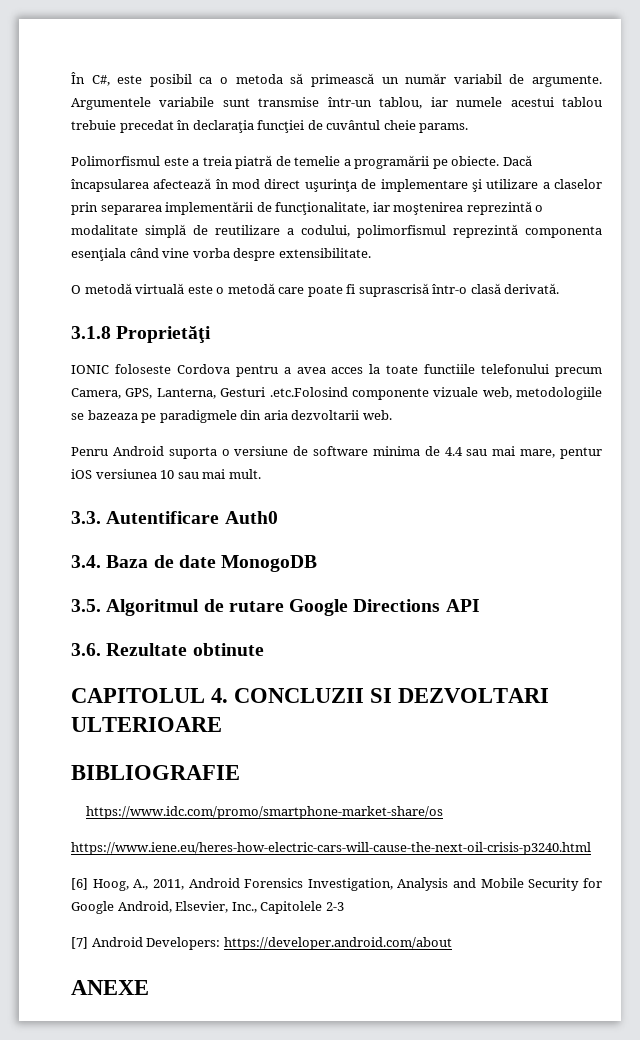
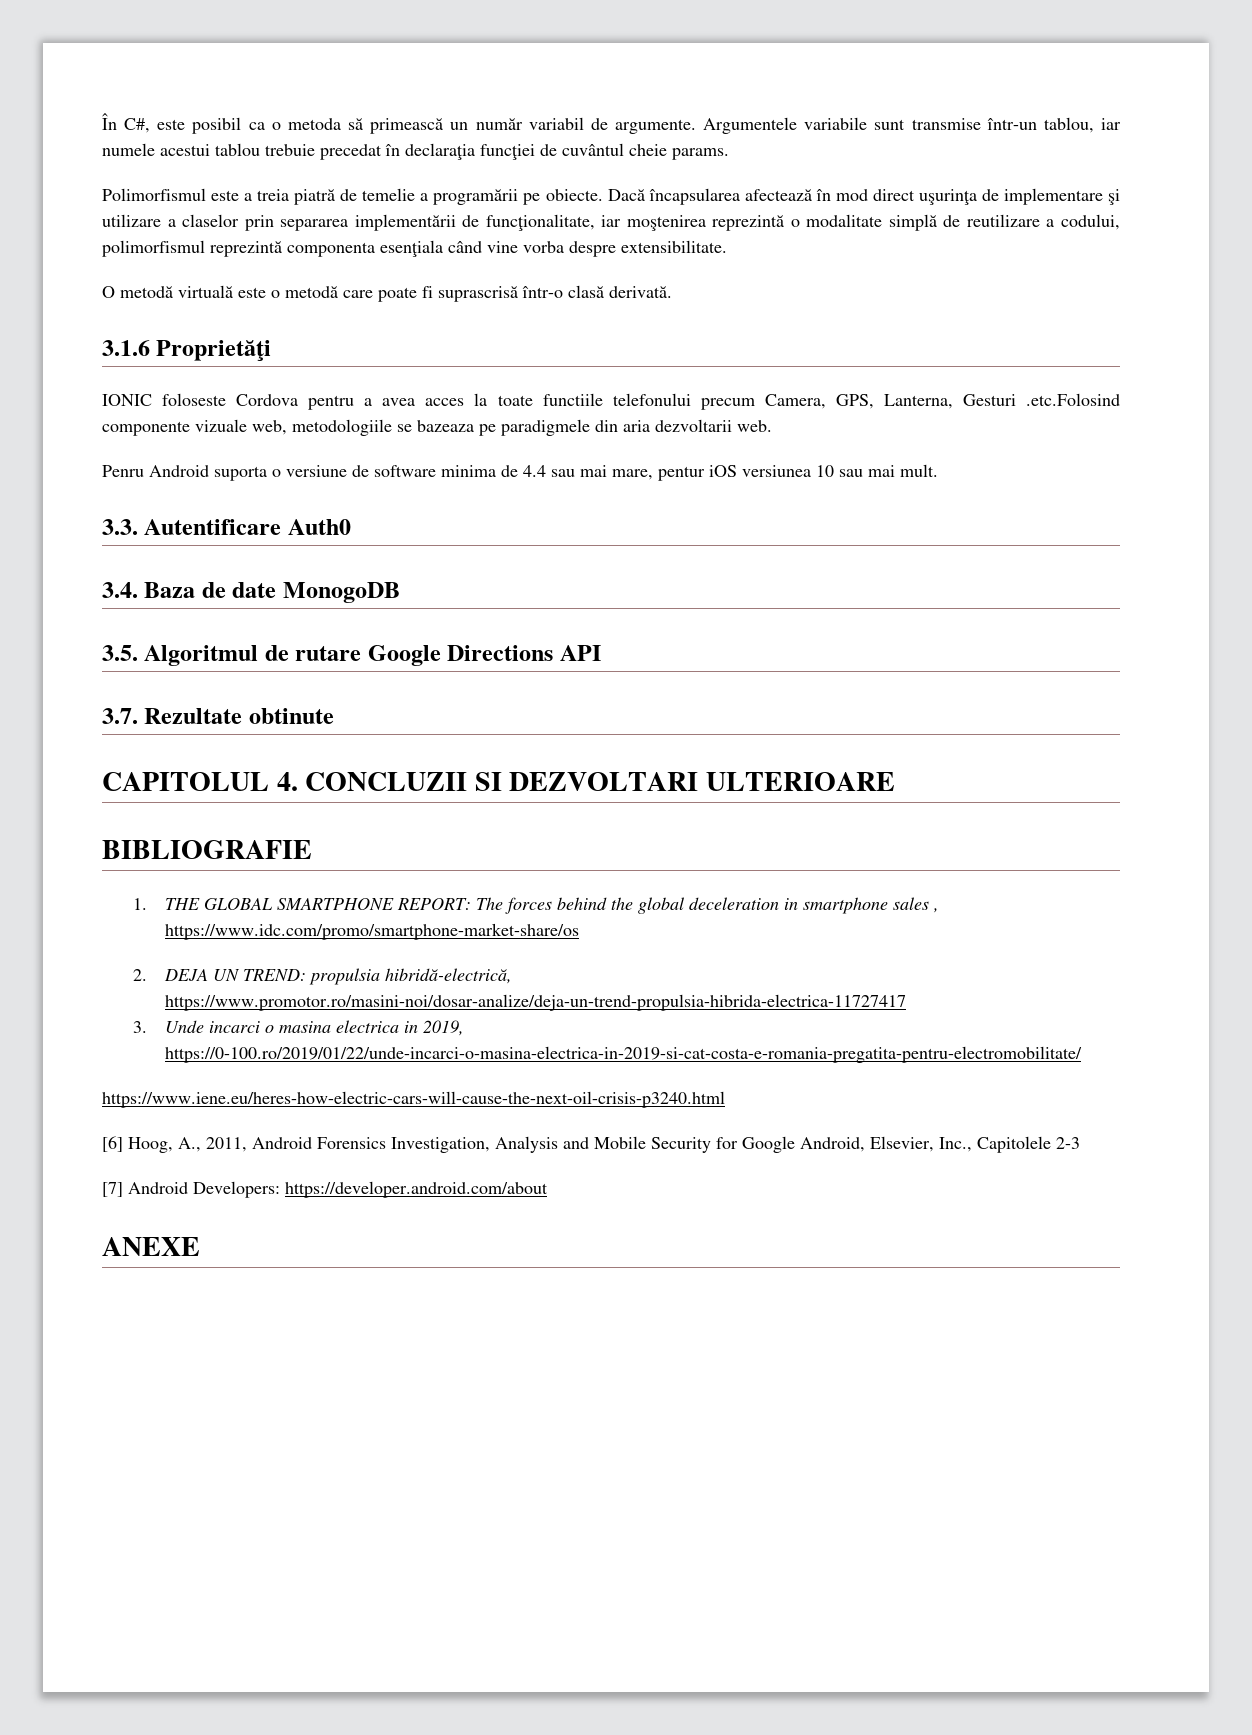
[71,326,111,339] 3.1.8 -> [102,340,150,356] 3.1.6
[71,643,101,656] 3.6. -> [102,708,138,724] 3.7.
[86,806,444,819] https://www.idc.com/promo/smartphone-market-share/os -> [133,897,939,914] [164,923,579,940] [133,968,512,985] [164,994,906,1011] [133,1020,464,1036] [164,1046,1082,1063] 1. THE GLOBAL SMARTPHONE REPORT: The forces behind the global deceleration in smartphone sales , https://www.idc.com/promo/smartphone-market-share/os // 2. DEJA UN TREND: propulsia hibridă-electrică, https://www.promotor.ro/masini-noi/dosar-analize/deja-un-trend-propulsia-hibrida-electrica-11727417 // 3. Unde incarci o masina electrica in 2019, https://0-100.ro/2019/01/22/unde-incarci-o-masina-electrica-in-2019-si-cat-costa-e-romania-pregatita-pentru-electromobilitate/

